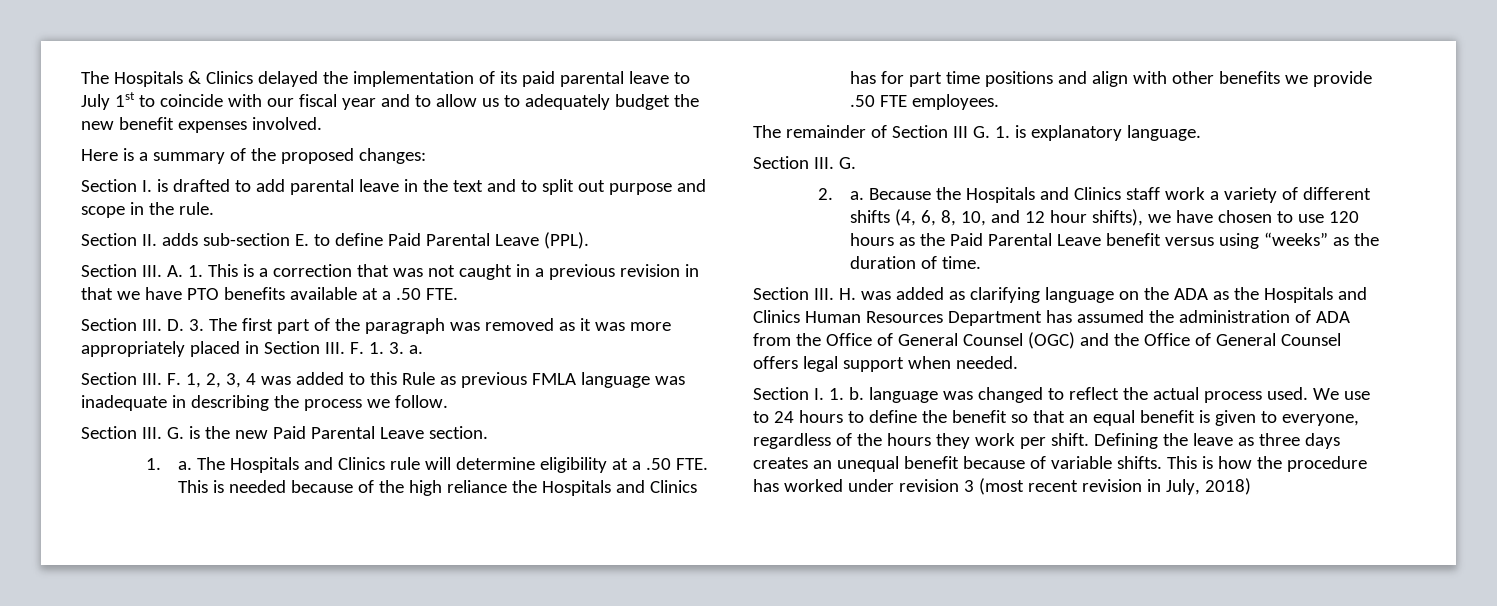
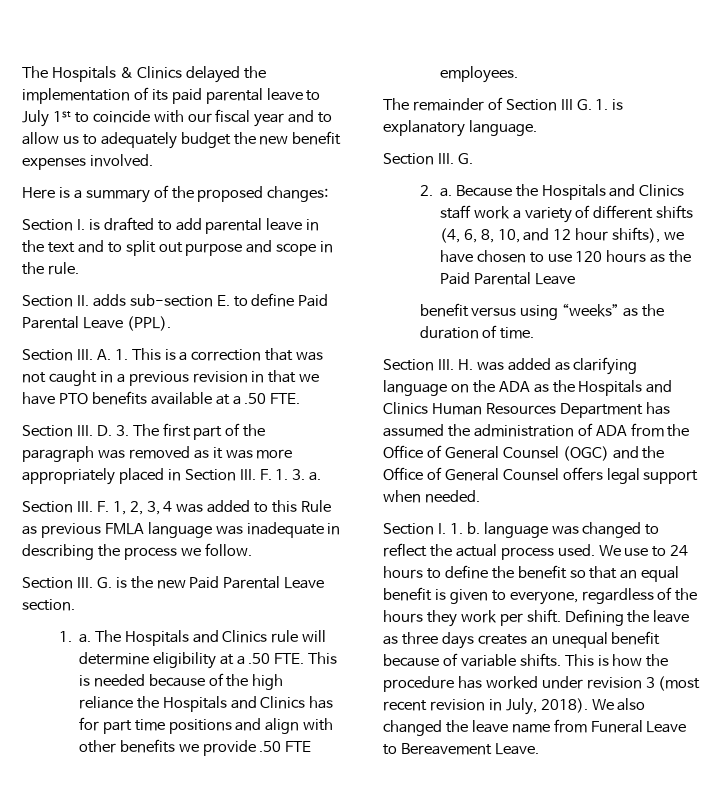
(1101, 240) none -> (575, 279) //
[1204,478,1251,495] 2018) -> [540,698,646,713] [383,719,687,736] [383,743,539,755] 2018). We also changed the leave name from Funeral Leave to Bereavement Leave.

